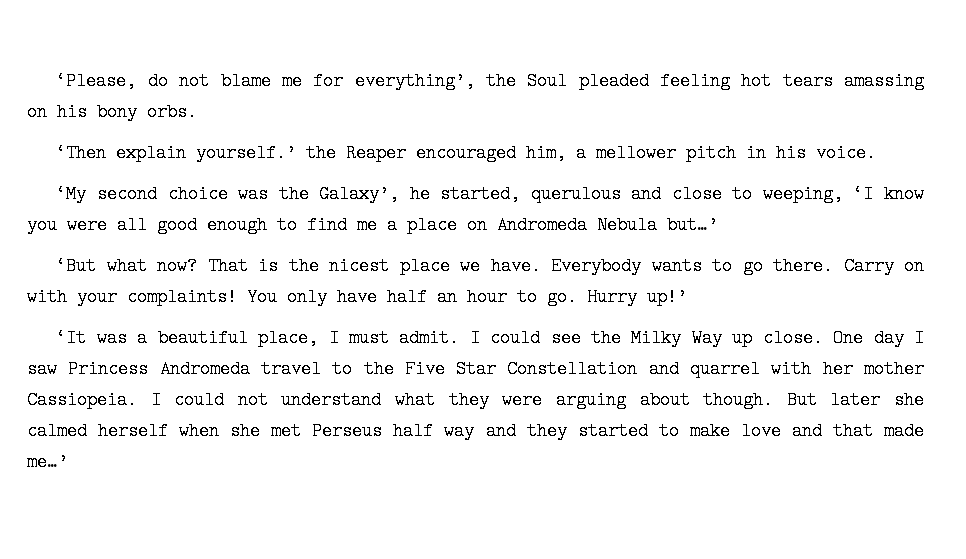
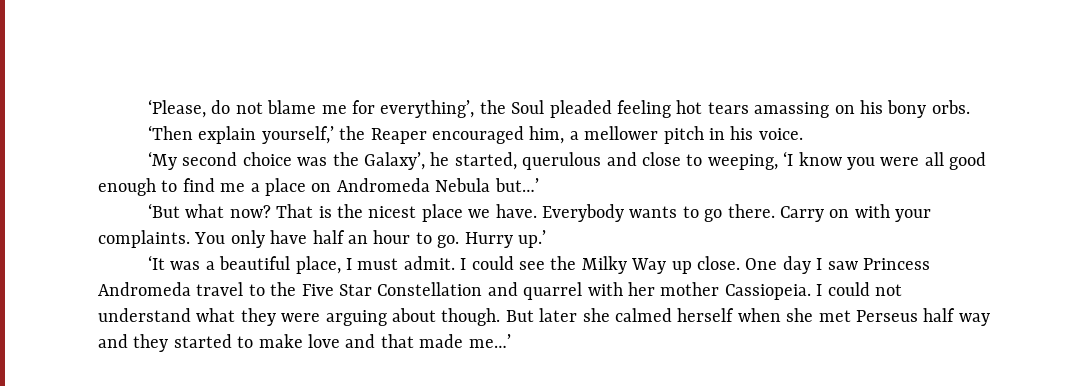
[196,144,297,162] yourself.’ -> [261,126,334,144] yourself,’
[127,288,237,306] complaints! -> [98,230,190,248] complaints.
[647,288,687,306] up!’ -> [517,230,546,248] up.’

